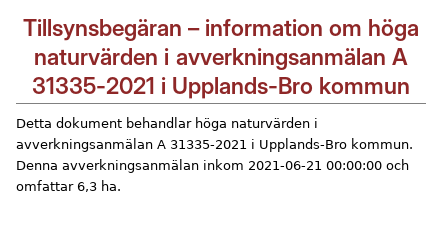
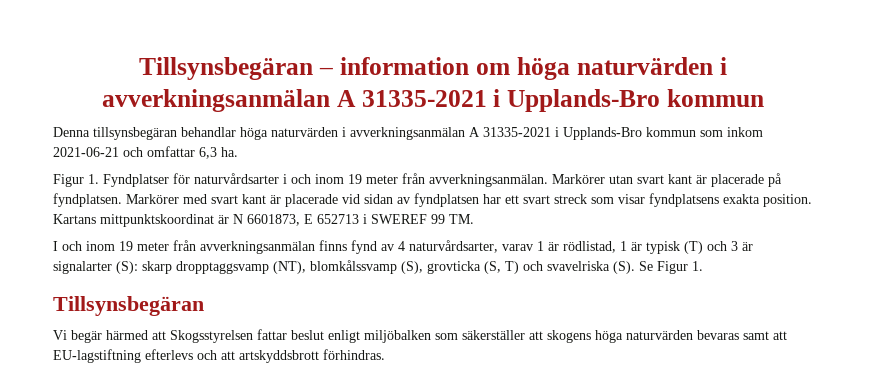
[16,117,122,128] Detta dokument -> [53,127,177,140] Denna tillsynsbegäran
[351,138,413,149] [16,159,199,173] kommun. Denna avverkningsanmälan -> [646,127,723,137] kommun som
[326,161,382,170] 00:00:00 -> (119, 152) none
(121, 185) none -> [53,173,782,187] [53,193,812,207] [53,214,474,227] [53,240,753,254] [53,260,703,274] [53,296,204,316] [53,329,787,343] [53,349,385,363] // Figur 1. Fyndplatser för naturvårdsarter i och inom 19 meter från avverkningsanmälan. Markörer utan svart kant är placerade på fyndplatsen. Markörer med svart kant är placerade vid sidan av fyndplatsen har ett svart streck som visar fyndplatsens exakta position. Kartans mittpunktskoordinat är N 6601873, E 652713 i SWEREF 99 TM. // I och inom 19 meter från avverkningsanmälan finns fynd av 4 naturvårdsarter, varav 1 är rödlistad, 1 är typisk (T) och 3 är signalarter (S): skarp dropptaggsvamp (NT), blomkålssvamp (S), grovticka (S, T) och svavelriska (S). Se Figur 1. // Tillsynsbegäran // Vi begär härmed att Skogsstyrelsen fattar beslut enligt miljöbalken som säkerställer att skogens höga naturvärden bevaras samt att EU-lagstiftning efterlevs och att artskyddsbrott förhindras.

